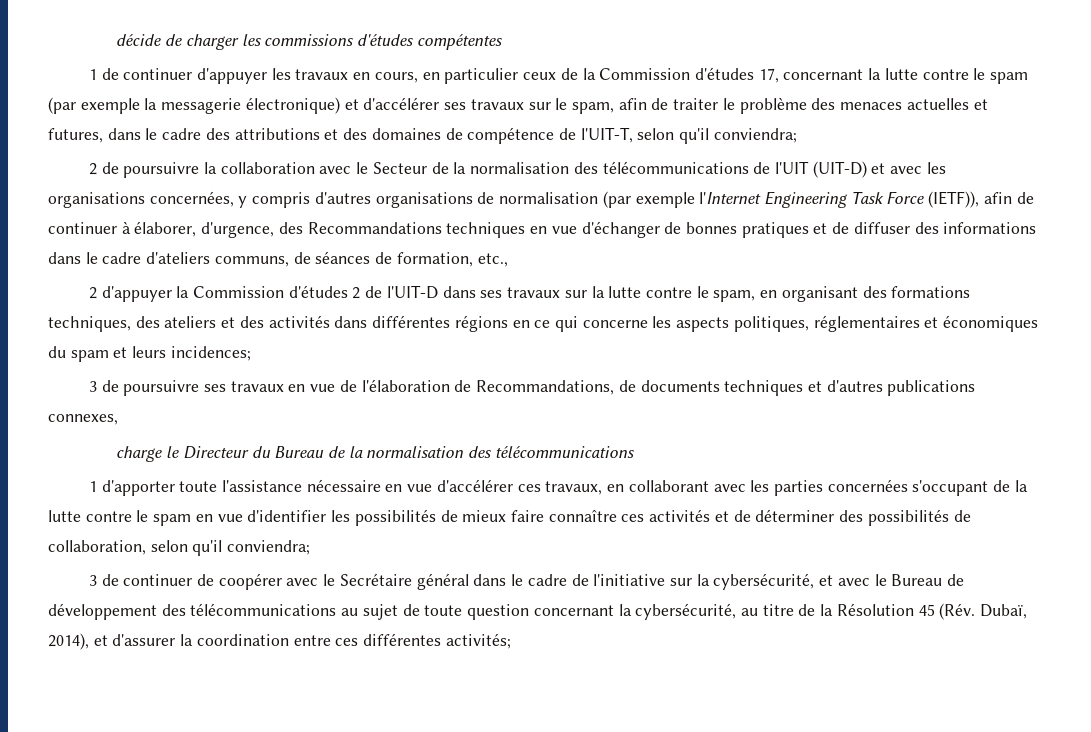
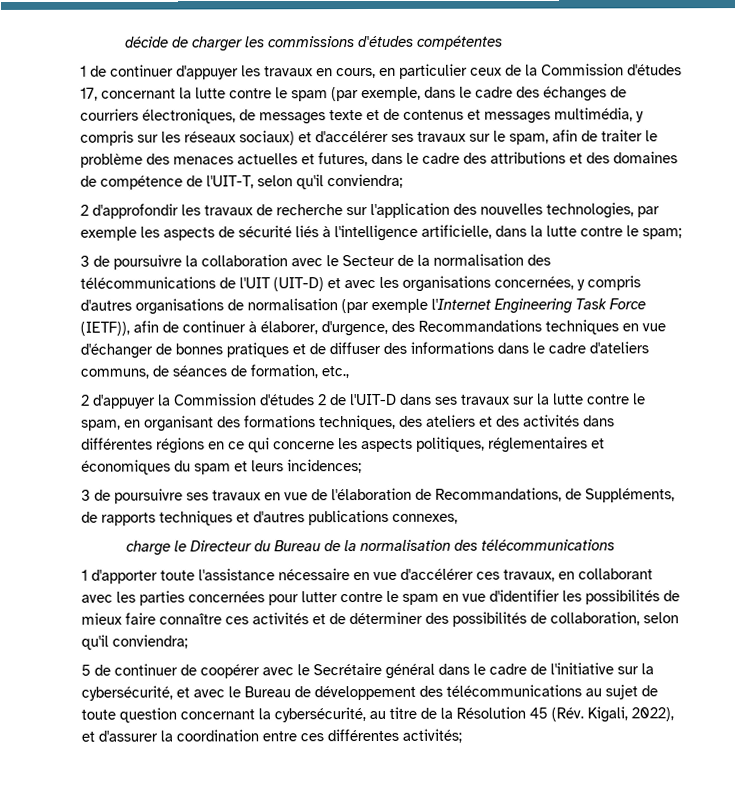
[80,97,340,114] exemple la messagerie électronique) -> [361,86,627,102] [80,107,644,125] [80,130,295,146] exemple, dans le cadre des échanges de courriers électroniques, de messages texte et de contenus et messages multimédia, y compris sur les réseaux sociaux)
(97, 169) none -> [92,202,660,219] [80,224,682,242] [80,255,90,267] d'approfondir les travaux de recherche sur l'application des nouvelles technologies, par exemple les aspects de sécurité liés à l'intelligence artificielle, dans la lutte contre le spam; // 3
[640,380,720,392] documents -> [585,488,675,503] [81,511,156,526] Suppléments, de rapports
[912,480,1028,496] [48,510,81,522] s'occupant de la lutte -> [268,591,338,606] pour lutter
[88,575,97,586] 3 -> [81,664,91,676] 5
[980,604,1028,619] [48,633,89,650] Dubaï, 2014), -> [587,706,674,723] Kigali, 2022),

